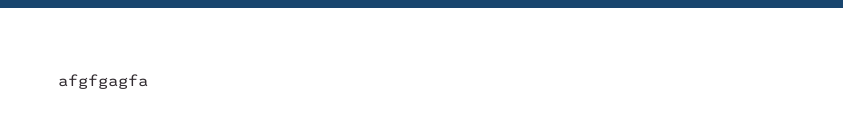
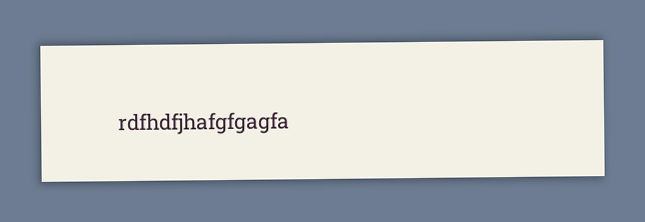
[58,74,148,89] afgfgagfa -> [118,111,290,136] rdfhdfjhafgfgagfa

